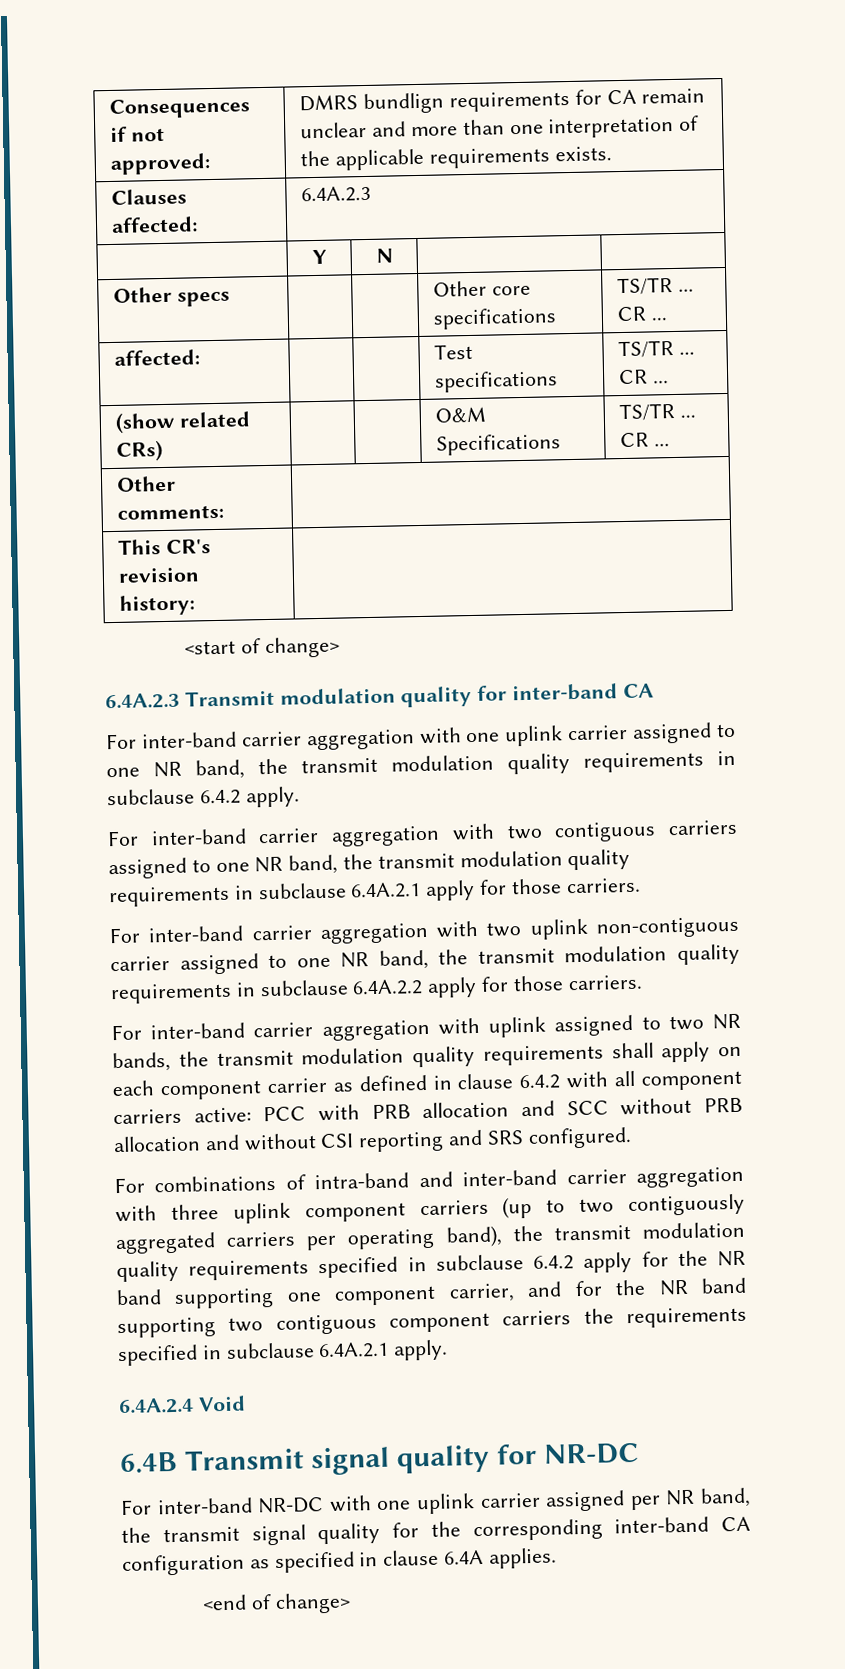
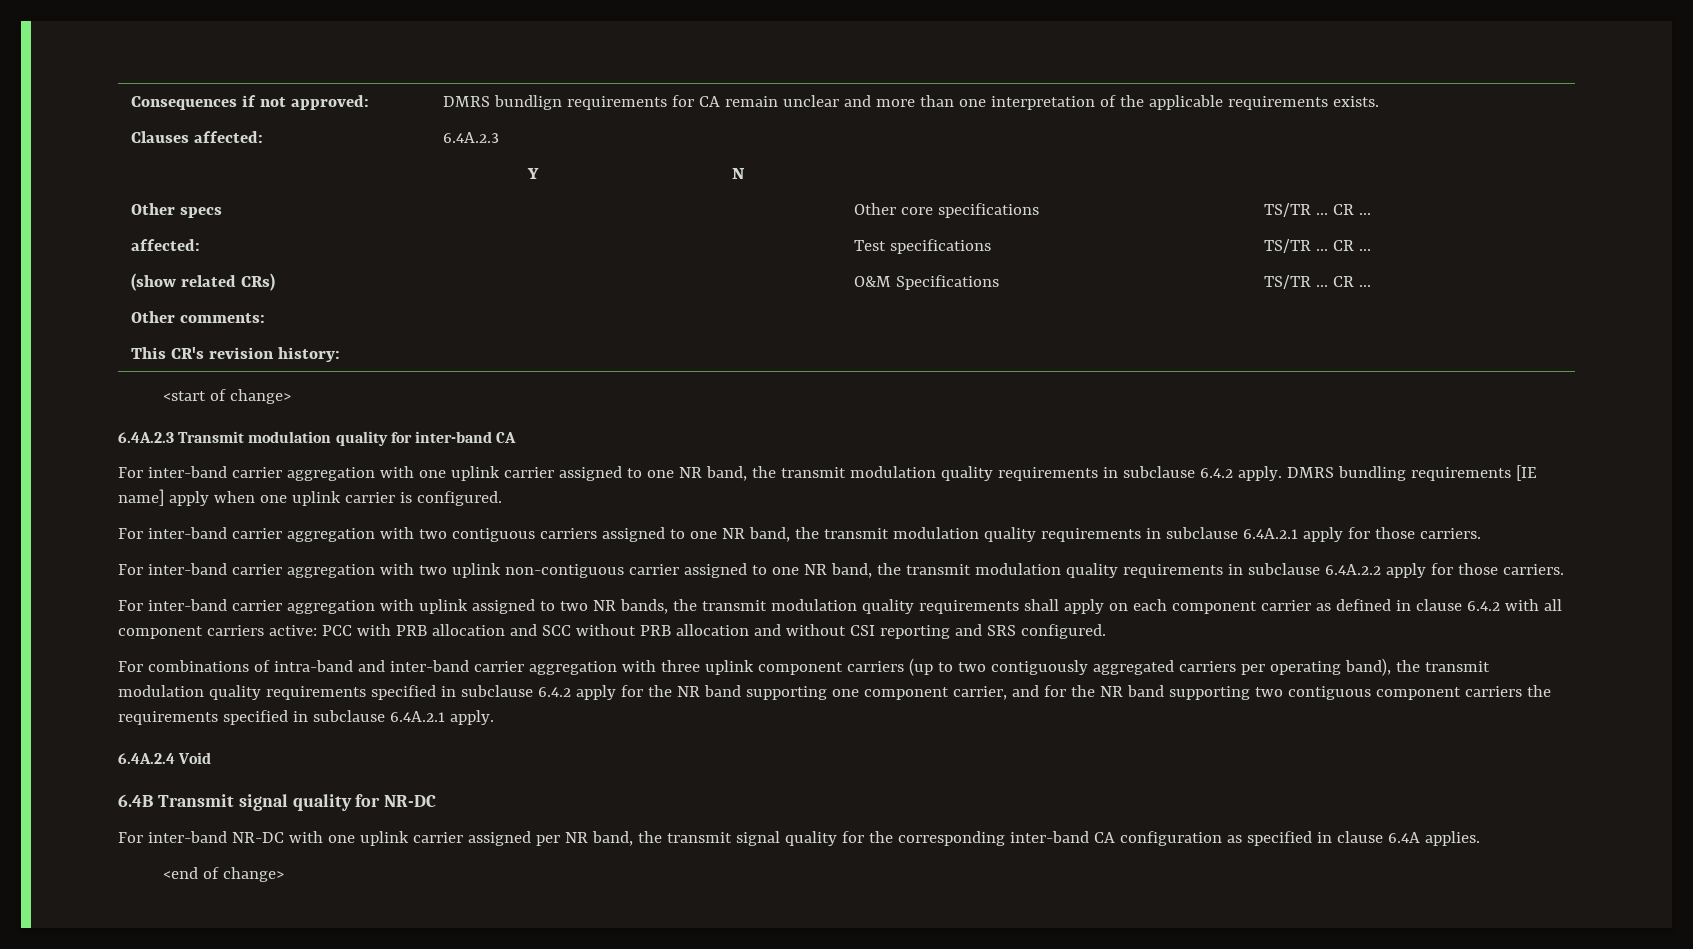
(300, 797) none -> [1286,465,1537,481] [118,489,502,506] DMRS bundling requirements [IE name] apply when one uplink carrier is configured.

